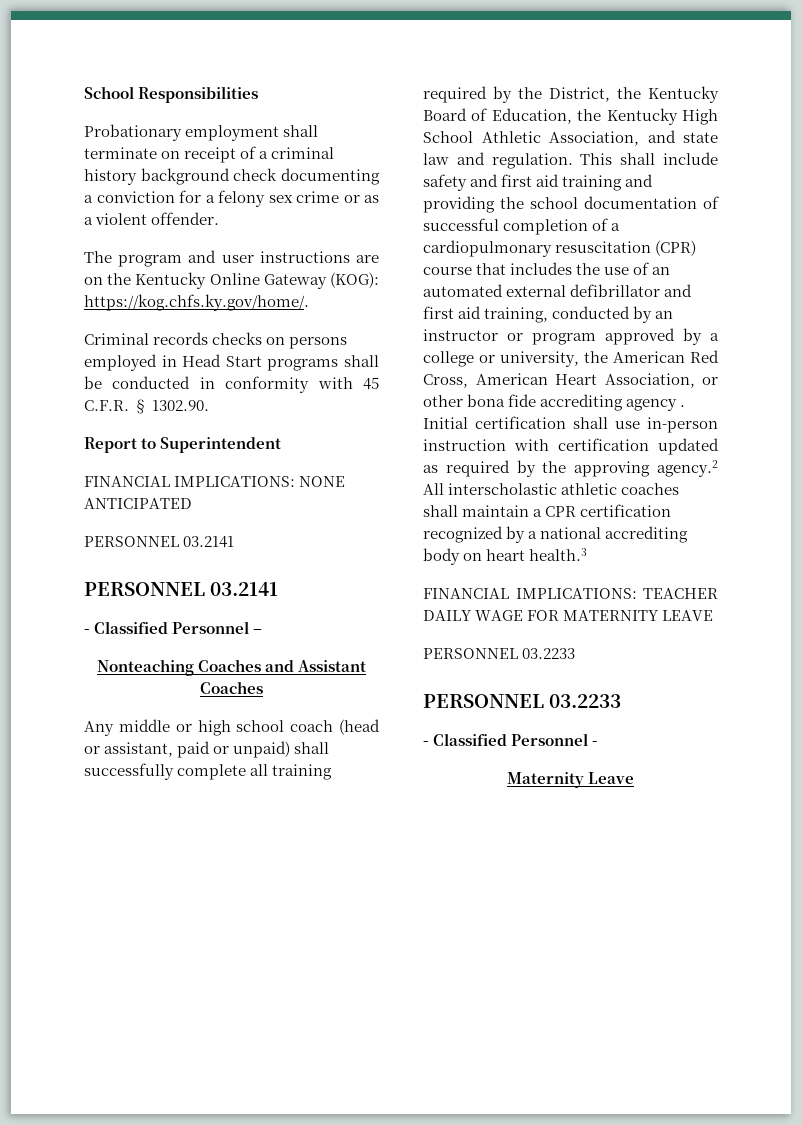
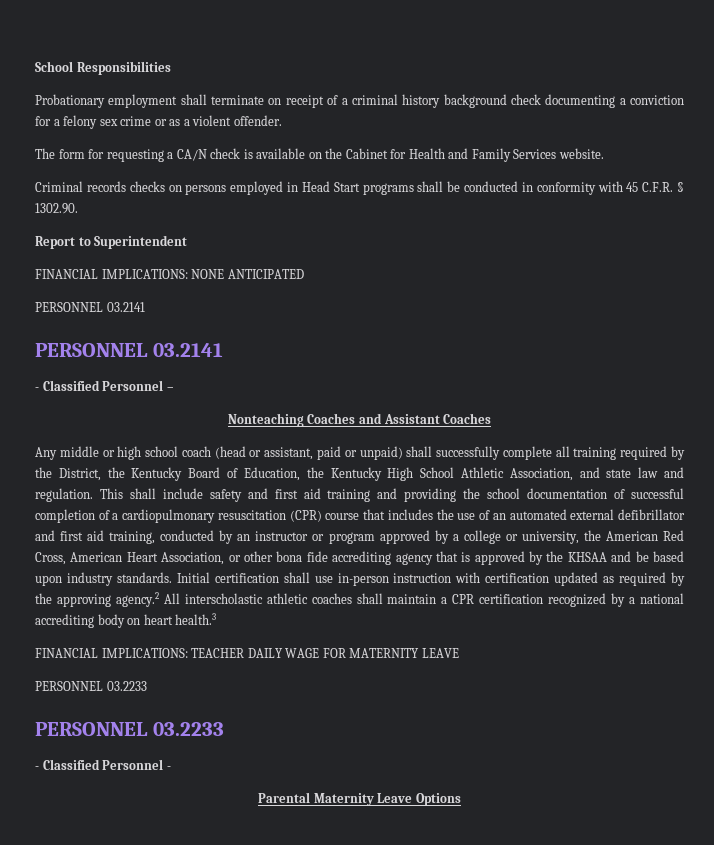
[118,250,379,267] [84,272,379,289] [84,294,309,311] program and user instructions are on the Kentucky Online Gateway (KOG): https://kog.chfs.ky.gov/home/. -> [58,148,604,162] form for requesting a CA/N check is available on the Cabinet for Health and Family Services website.
[680,405,686,407] . -> [435,551,685,565] [35,572,172,586] that is approved by the KHSAA and be based upon industry standards.
(599, 743) none -> [258,792,311,803] Parental
(635, 778) none -> [415,793,461,806] Options

